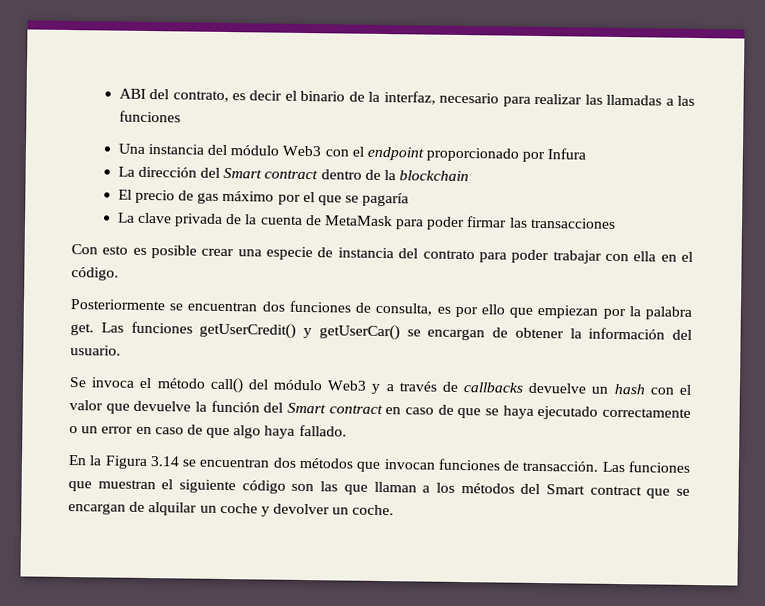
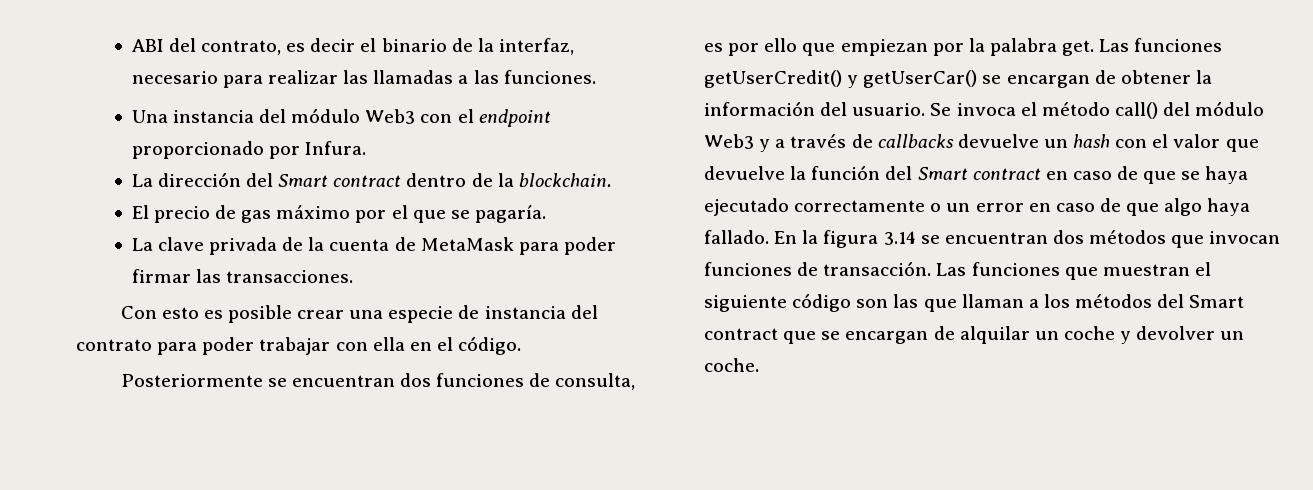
[118,110,181,123] funciones -> [503,70,596,84] funciones.
[547,148,587,160] Infura -> [305,141,367,155] Infura.
[399,170,470,182] blockchain -> [518,173,612,187] blockchain.
[362,192,410,207] pagaría -> [475,205,547,223] pagaría.
[529,217,616,229] transacciones -> [226,270,354,283] transacciones.
(121, 350) // -> (926, 109) none
(347, 430) // -> (769, 237) none
[104,455,148,470] Figura -> [823,230,879,248] figura

